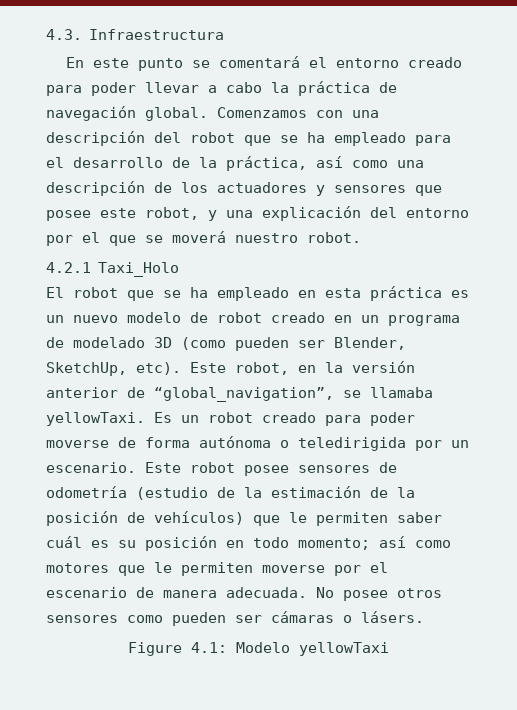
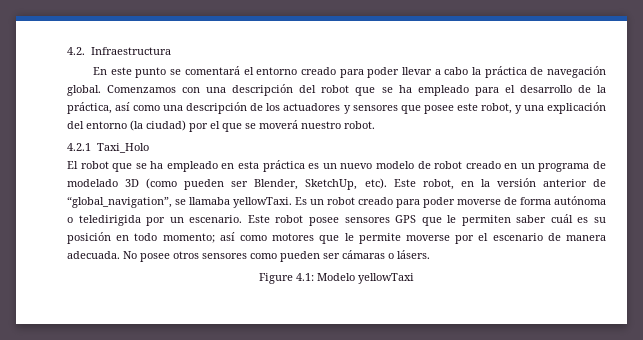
[46,29,82,40] 4.3. -> [67,47,85,55] 4.2.
(469, 213) none -> [130,120,186,131] (la ciudad)
[379,462,397,473] [46,486,415,500] [46,511,244,526] de odometría (estudio de la estimación de la posición de vehículos) -> [395,215,417,223] GPS
[181,562,253,576] permiten -> [358,233,401,244] permite

